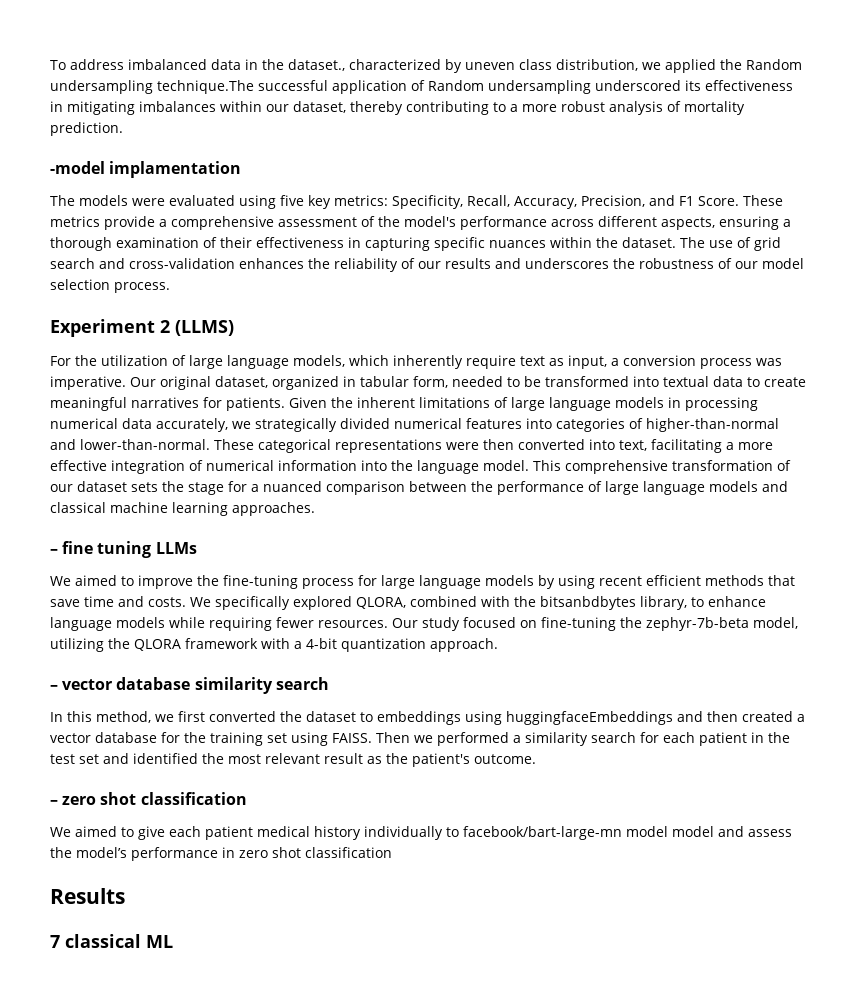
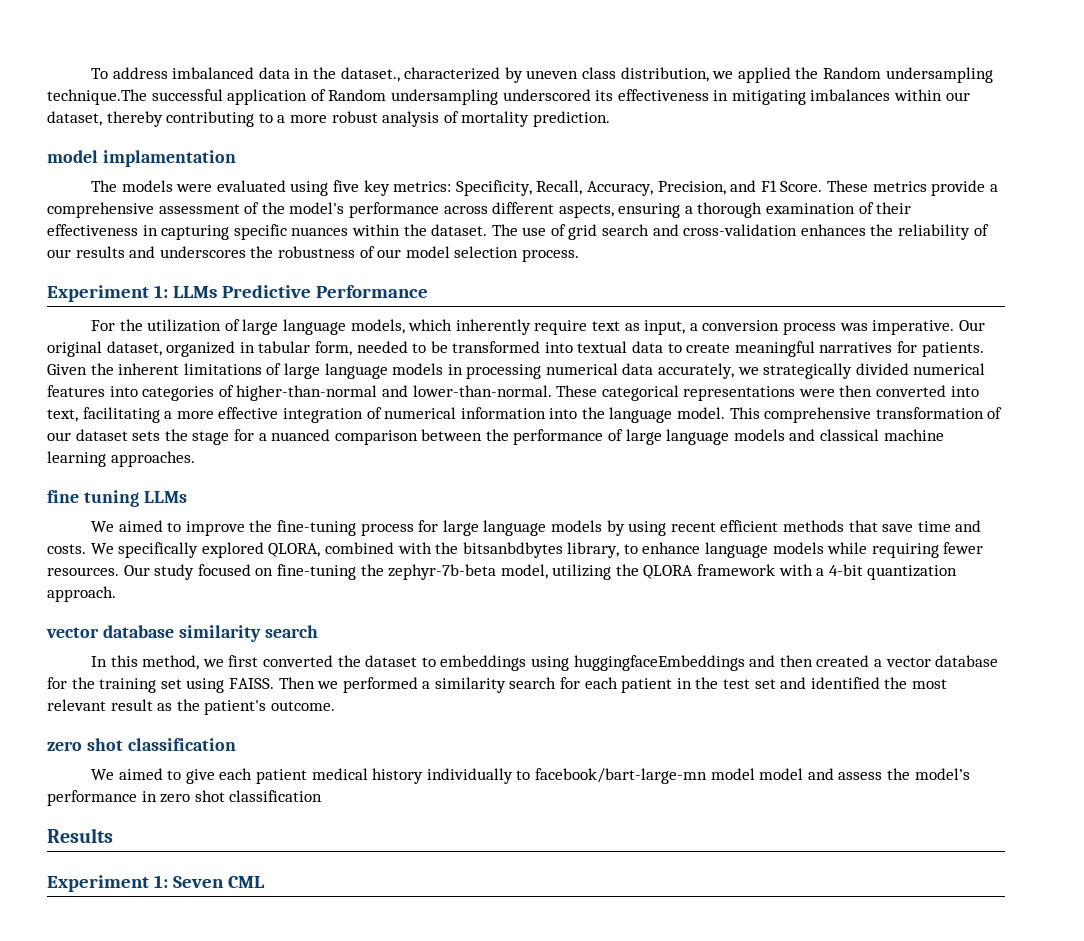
[50,161,105,174] -model -> [47,150,98,163] model
[160,320,234,336] 2 (LLMS) -> [153,285,428,298] 1: LLMs Predictive Performance
[50,549,58,554] – -> (195, 459) none
[50,685,58,690] – -> (116, 594) none
[50,800,58,805] – -> (335, 706) none
[50,934,173,948] 7 classical ML -> [47,875,265,892] Experiment 1: Seven CML

